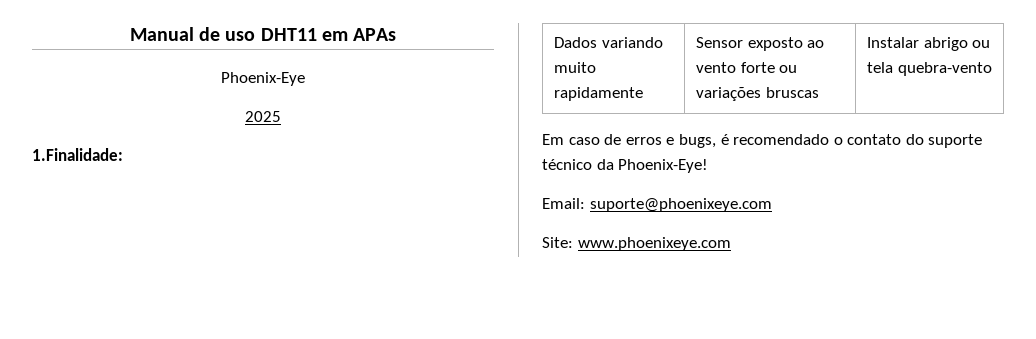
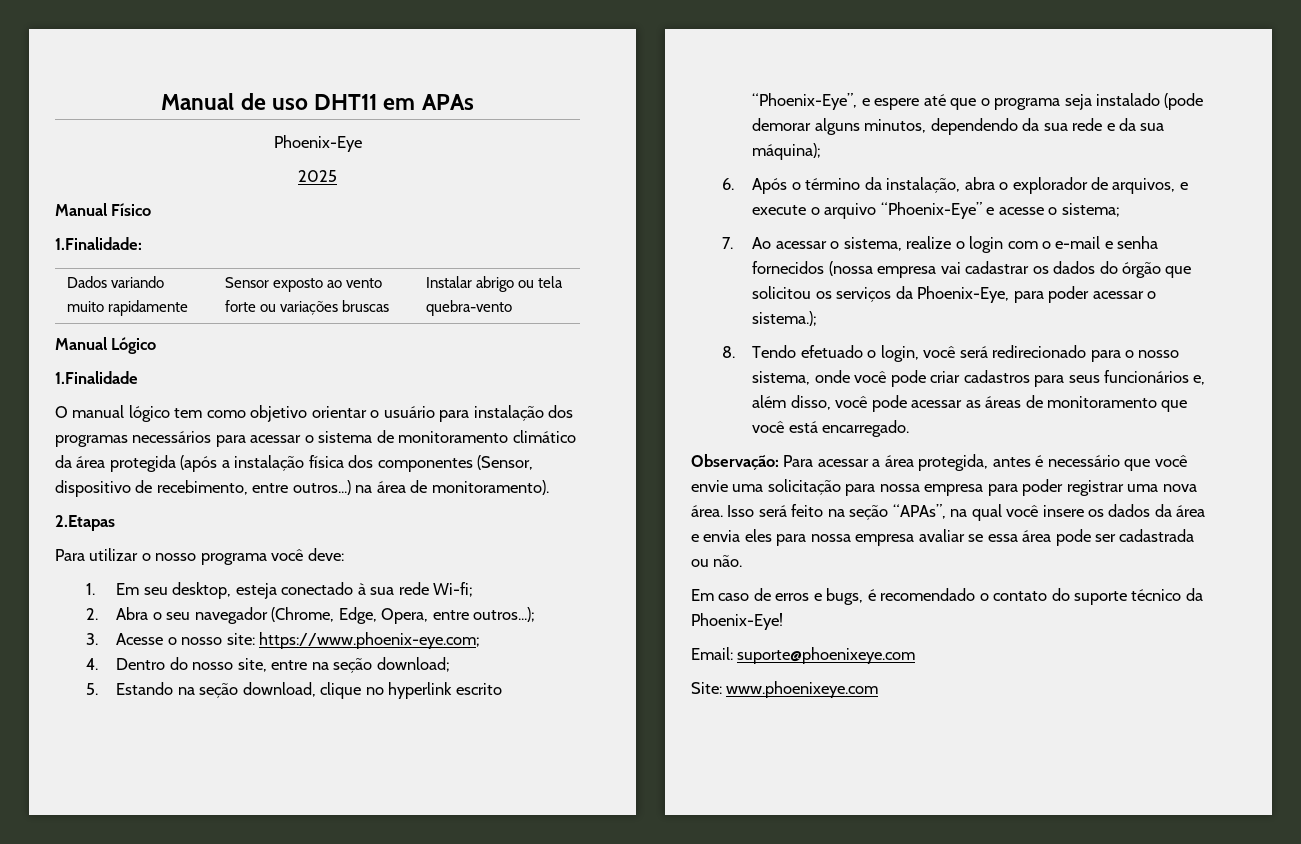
(281, 116) none -> [55,203,152,216] // Manual Físico
(992, 69) none -> [55,337,157,354] [55,371,138,384] [55,405,574,422] [55,430,576,447] [55,455,534,472] [55,480,549,497] [55,515,115,531] [55,548,344,565] [85,582,473,599] [85,607,535,624] [85,632,481,649] [85,657,450,673] [85,682,502,699] [752,93,1204,110] [752,118,1165,135] [752,143,822,160] [721,177,1188,194] [752,202,1120,219] [721,236,1159,253] [752,261,1192,278] [752,286,1156,303] [752,311,818,326] [721,345,1180,362] [752,370,1206,387] [752,395,1188,412] [752,420,910,437] [691,454,1187,471] [691,479,1197,496] [691,504,1206,521] [691,529,1195,546] [691,555,743,567] // Manual Lógico // 1.Finalidade // O manual lógico tem como objetivo orientar o usuário para instalação dos programas necessários para acessar o sistema de monitoramento climático da área protegida (após a instalação física dos componentes (Sensor, dispositivo de recebimento, entre outros...) na área de monitoramento). // 2.Etapas // Para utilizar o nosso programa você deve: // 1. Em seu desktop, esteja conectado à sua rede Wi-fi; // 2. Abra o seu navegador (Chrome, Edge, Opera, entre outros...); // 3. Acesse o nosso site: https://www.phoenix-eye.com; // 4. Dentro do nosso site, entre na seção download; // 5. Estando na seção download, clique no hyperlink escrito “Phoenix-Eye”, e espere até que o programa seja instalado (pode demorar alguns minutos, dependendo da sua rede e da sua máquina); // 6. Após o término da instalação, abra o explorador de arquivos, e execute o arquivo “Phoenix-Eye” e acesse o sistema; // 7. Ao acessar o sistema, realize o login com o e-mail e senha fornecidos (nossa empresa vai cadastrar os dados do órgão que solicitou os serviços da Phoenix-Eye, para poder acessar o sistema.); // 8. Tendo efetuado o login, você será redirecionado para o nosso sistema, onde você pode criar cadastros para seus funcionários e, além disso, você pode acessar as áreas de monitoramento que você está encarregado. // Observação: Para acessar a área protegida, antes é necessário que você envie uma solicitação para nossa empresa para poder registrar uma nova área. Isso será feito na seção “APAs”, na qual você insere os dados da área e envia eles para nossa empresa avaliar se essa área pode ser cadastrada ou não.

